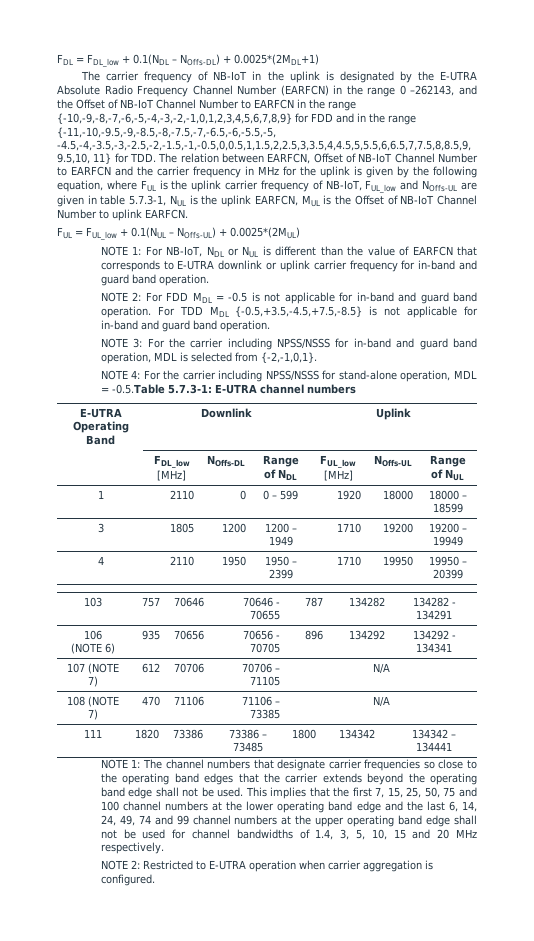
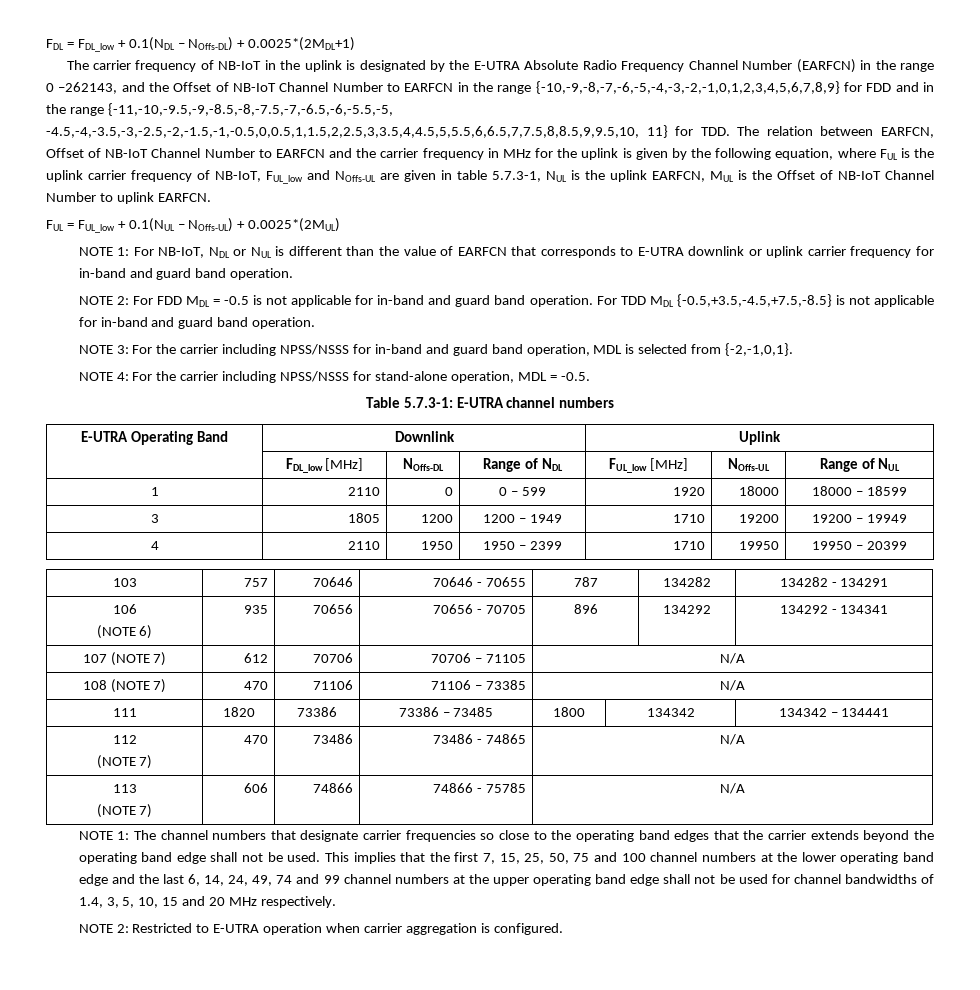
[111,384,165,394] -0.5.Table -> [560,372,590,381] [365,397,400,408] -0.5. // Table
(452, 747) none -> [112,735,137,744] [96,755,153,769] [243,735,268,744] [312,734,353,744] [433,734,526,744] [720,734,745,745] [112,784,137,793] [96,804,153,818] [243,783,268,793] [312,783,353,793] [433,783,526,793] [720,783,745,794] // 112 // (NOTE 7) | 470 | 73486 | 73486 - 74865 | N/A // 113 // (NOTE 7) | 606 | 74866 | 74866 - 75785 | N/A

